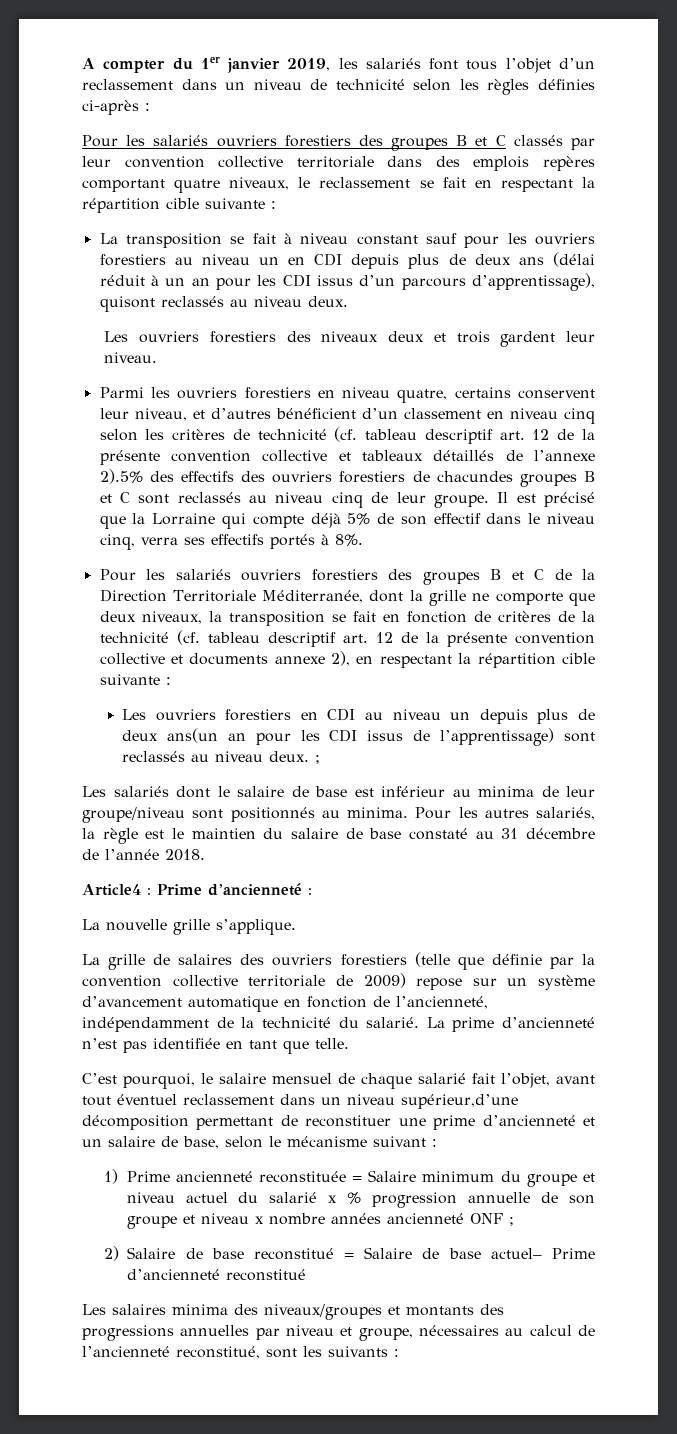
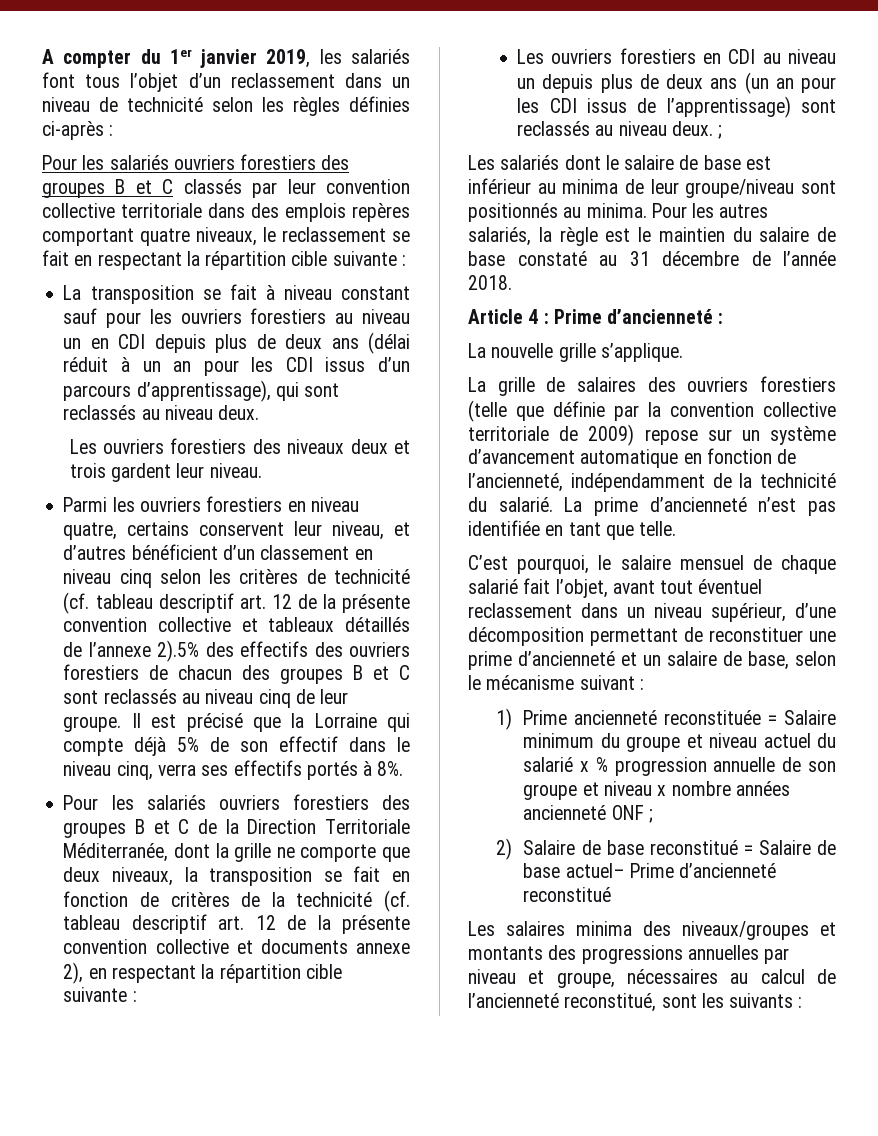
[99,296,155,312] quisont -> [275,382,340,401] qui sont
[436,471,513,482] chacundes -> [178,665,271,680] chacun des
[166,728,218,743] ans(un -> [710,72,769,94] ans (un
[82,884,141,896] Article4 -> [468,309,539,324] Article 4
[401,1094,518,1109] supérieur,d’une -> [711,603,836,622] supérieur, d’une

